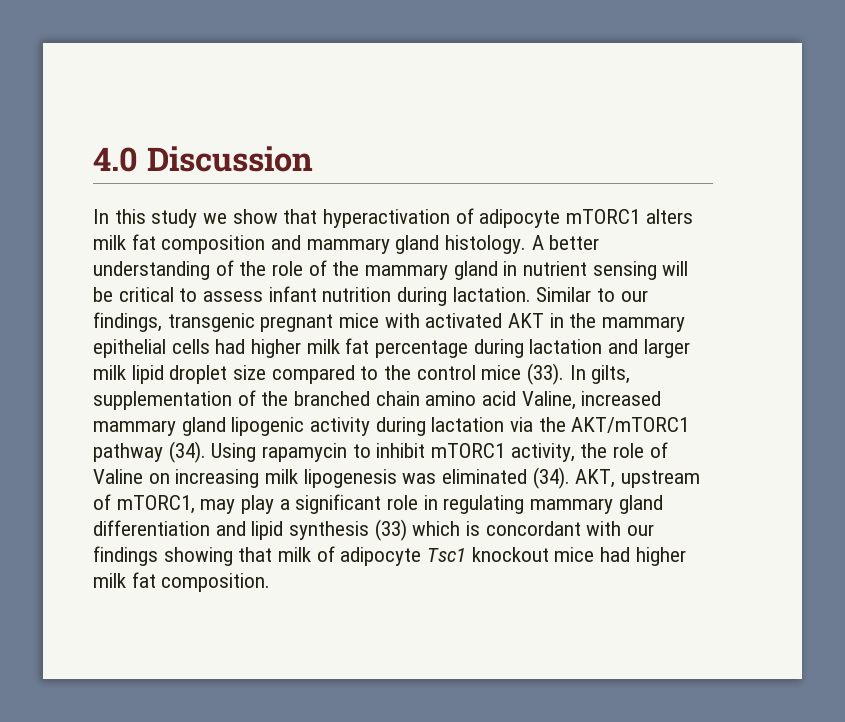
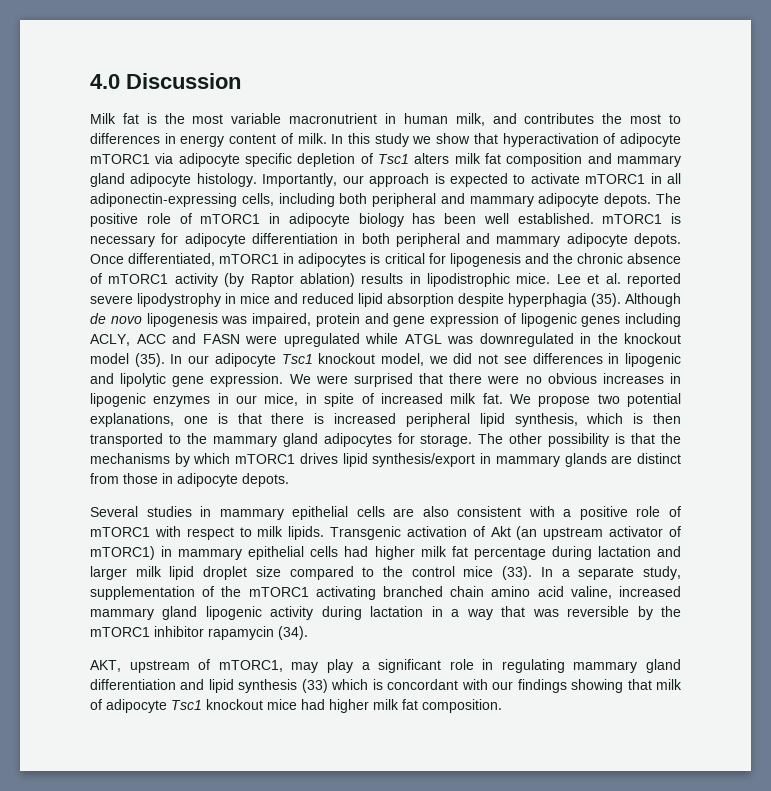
(313, 159) none -> [90,113,681,126] [90,133,327,147] Milk fat is the most variable macronutrient in human milk, and contributes the most to differences in energy content of milk.
(641, 216) none -> [155,153,409,167] via adipocyte specific depletion of Tsc1
[445,235,600,254] [93,260,689,280] [93,286,648,306] [93,312,597,332] histology. A better understanding of the role of the mammary gland in nutrient sensing will be critical to assess infant nutrition during lactation. Similar to our findings, transgenic pregnant mice with activated AKT in the -> [130,173,681,187] [90,193,681,207] [90,213,681,227] [90,233,681,247] [90,253,681,267] [90,273,681,287] [90,293,681,307] [90,313,681,327] [90,333,681,347] [90,353,681,367] [90,373,681,387] [90,393,681,407] [90,413,681,427] [90,433,681,447] [90,453,682,467] [90,473,289,487] [90,506,682,520] [90,526,681,540] [90,546,173,560] adipocyte histology. Importantly, our approach is expected to activate mTORC1 in all adiponectin-expressing cells, including both peripheral and mammary adipocyte depots. The positive role of mTORC1 in adipocyte biology has been well established. mTORC1 is necessary for adipocyte differentiation in both peripheral and mammary adipocyte depots. Once differentiated, mTORC1 in adipocytes is critical for lipogenesis and the chronic absence of mTORC1 activity (by Raptor ablation) results in lipodistrophic mice. Lee et al. reported severe lipodystrophy in mice and reduced lipid absorption despite hyperphagia (35). Although de novo lipogenesis was impaired, protein and gene expression of lipogenic genes including ACLY, ACC and FASN were upregulated while ATGL was downregulated in the knockout model (35). In our adipocyte Tsc1 knockout model, we did not see differences in lipogenic and lipolytic gene expression. We were surprised that there were no obvious increases in lipogenic enzymes in our mice, in spite of increased milk fat. We propose two potential explanations, one is that there is increased peripheral lipid synthesis, which is then transported to the mammary gland adipocytes for storage. The other possibility is that the mechanisms by which mTORC1 drives lipid synthesis/export in mammary glands are distinct from those in adipocyte depots. // Several studies in mammary epithelial cells are also consistent with a positive role of mTORC1 with respect to milk lipids. Transgenic activation of Akt (an upstream activator of mTORC1) in
[591,365,631,384] gilts, -> [561,566,682,580] a separate study,
(289, 398) none -> [248,586,376,600] mTORC1 activating
[521,391,576,410] Valine, -> [570,586,612,599] valine,
[510,417,690,433] [93,441,668,463] [93,467,570,489] via the AKT/mTORC1 pathway (34). Using rapamycin to inhibit mTORC1 activity, the role of Valine on increasing milk lipogenesis was eliminated (34). -> [431,606,681,620] [90,626,308,640] in a way that was reversible by the mTORC1 inhibitor rapamycin (34). //

